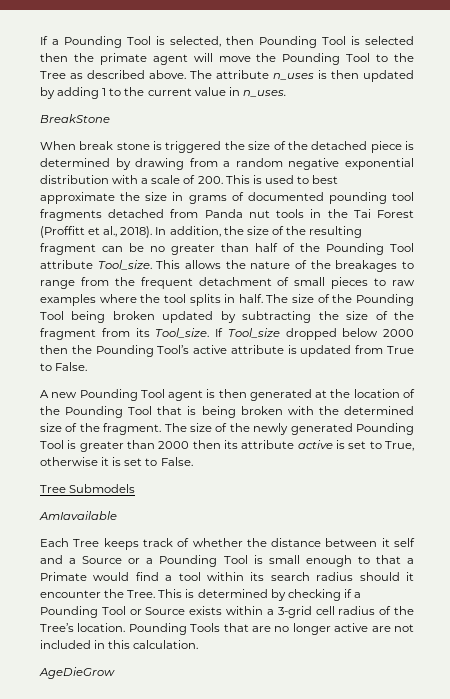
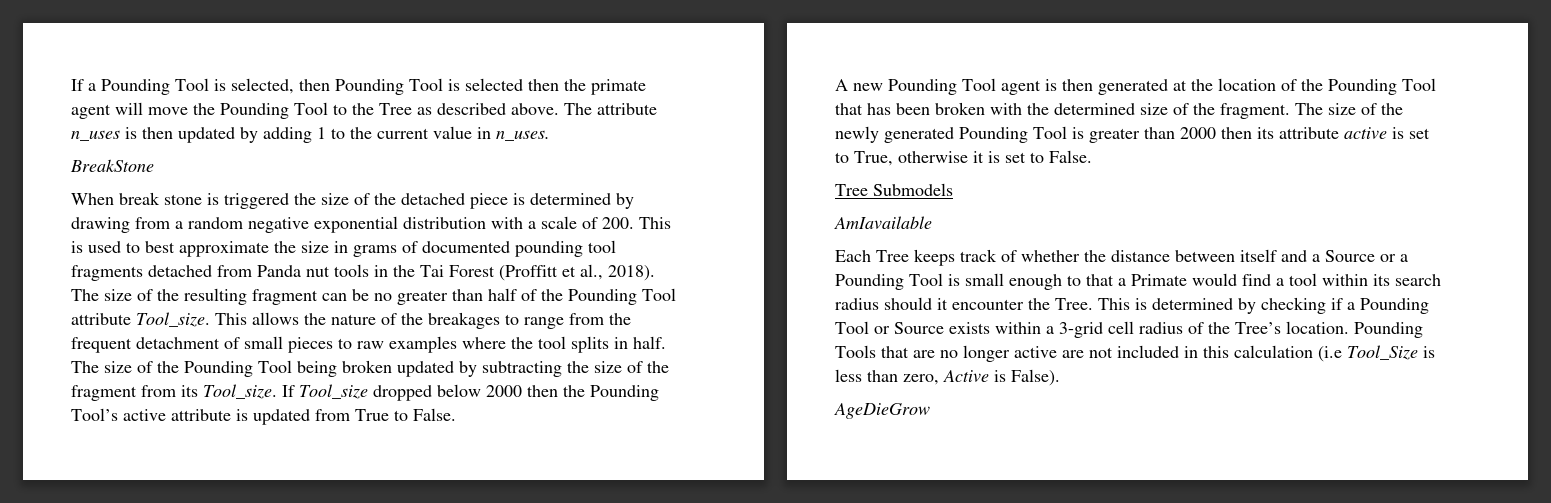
[155,226,244,237] In addition, the -> [71,289,99,301] The
[187,406,236,418] is being -> [867,103,930,115] has been
[381,538,416,547] it self -> [1240,249,1277,262] itself
[133,640,199,649] calculation. -> [1234,345,1435,362] [835,369,1060,386] calculation (i.e Tool_Size is less than zero, Active is False).

